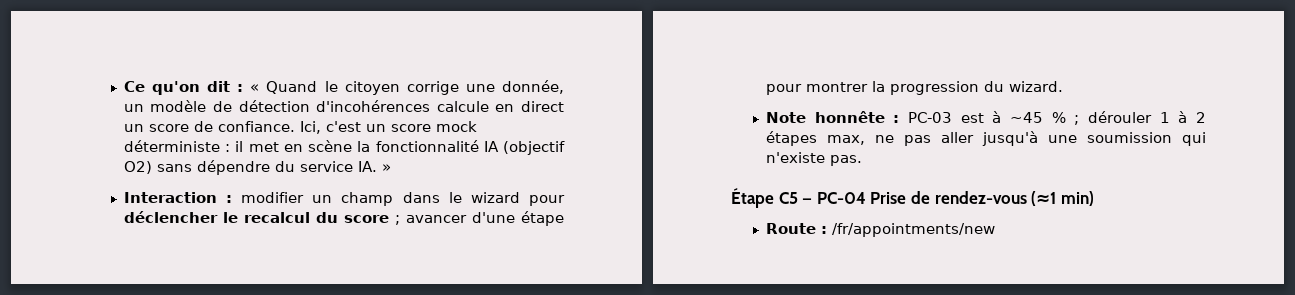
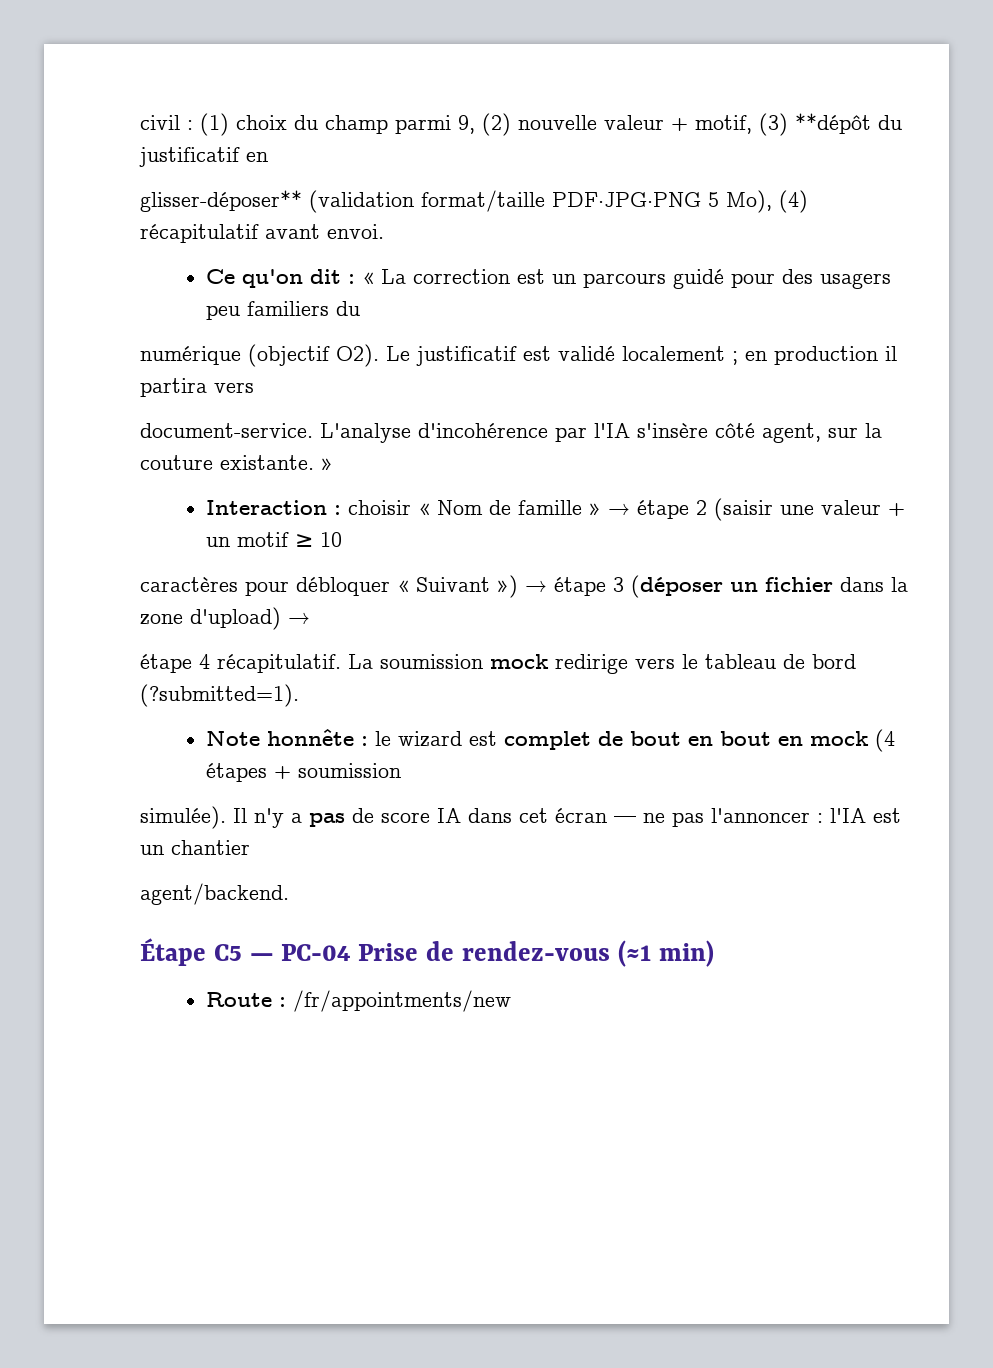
(123, 86) none -> [140,113,902,136] [139,147,268,167] [140,190,808,213] [140,224,384,243] civil : (1) choix du champ parmi 9, (2) nouvelle valeur + motif, (3) **dépôt du justificatif en // glisser-déposer** (validation format/taille PDF·JPG·PNG 5 Mo), (4) récapitulatif avant envoi. //
[266,80,564,95] [123,100,564,112] [123,121,477,134] [123,140,565,155] [123,160,391,175] [123,192,565,206] [123,211,564,226] [765,81,1063,95] [765,111,1206,125] [765,131,1206,146] [765,152,862,166] Quand le citoyen corrige une donnée, un modèle de détection d'incohérences calcule en direct un score de confiance. Ici, c'est un score mock déterministe : il met en scène la fonctionnalité IA (objectif O2) sans dépendre du service IA. » // Interaction : modifier un champ dans le wizard pour déclencher le recalcul du score ; avancer d'une étape pour montrer la progression du wizard. // Note honnête : PC-03 est à ~45 % ; dérouler 1 à 2 étapes max, ne pas aller jusqu'à une soumission qui n'existe pas. -> [381,269,892,289] [206,301,361,320] [140,344,897,367] [140,378,254,397] [140,423,882,443] [140,455,333,470] [206,498,906,521] [206,532,343,547] [140,575,908,598] [140,607,310,630] [140,654,856,674] [140,684,299,707] [206,729,896,752] [206,763,402,782] [140,806,901,829] [140,840,250,855] [140,883,289,905] La correction est un parcours guidé pour des usagers peu familiers du // numérique (objectif O2). Le justificatif est validé localement ; en production il partira vers // document-service. L'analyse d'incohérence par l'IA s'insère côté agent, sur la couture existante. » // Interaction : choisir « Nom de famille » → étape 2 (saisir une valeur + un motif ≥ 10 // caractères pour débloquer « Suivant ») → étape 3 (déposer un fichier dans la zone d'upload) → // étape 4 récapitulatif. La soumission mock redirige vers le tableau de bord (?submitted=1). // Note honnête : le wizard est complet de bout en bout en mock (4 étapes + soumission // simulée). Il n'y a pas de score IA dans cet écran — ne pas l'annoncer : l'IA est un chantier // agent/backend.

